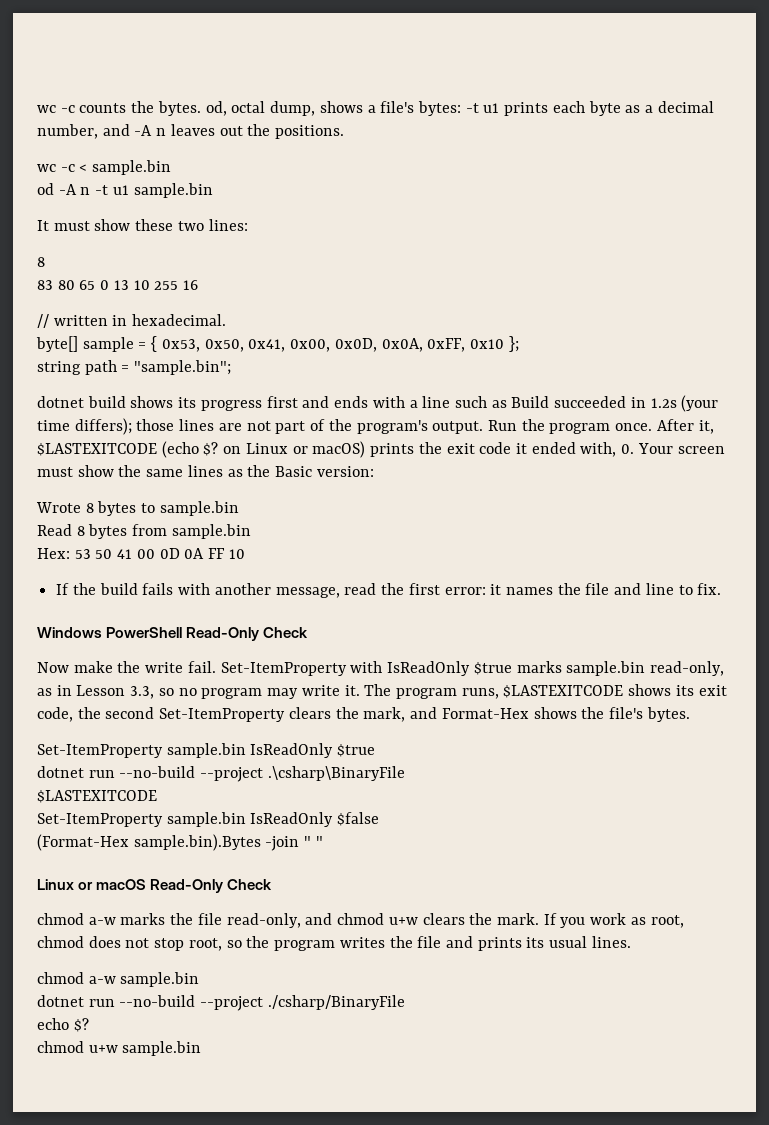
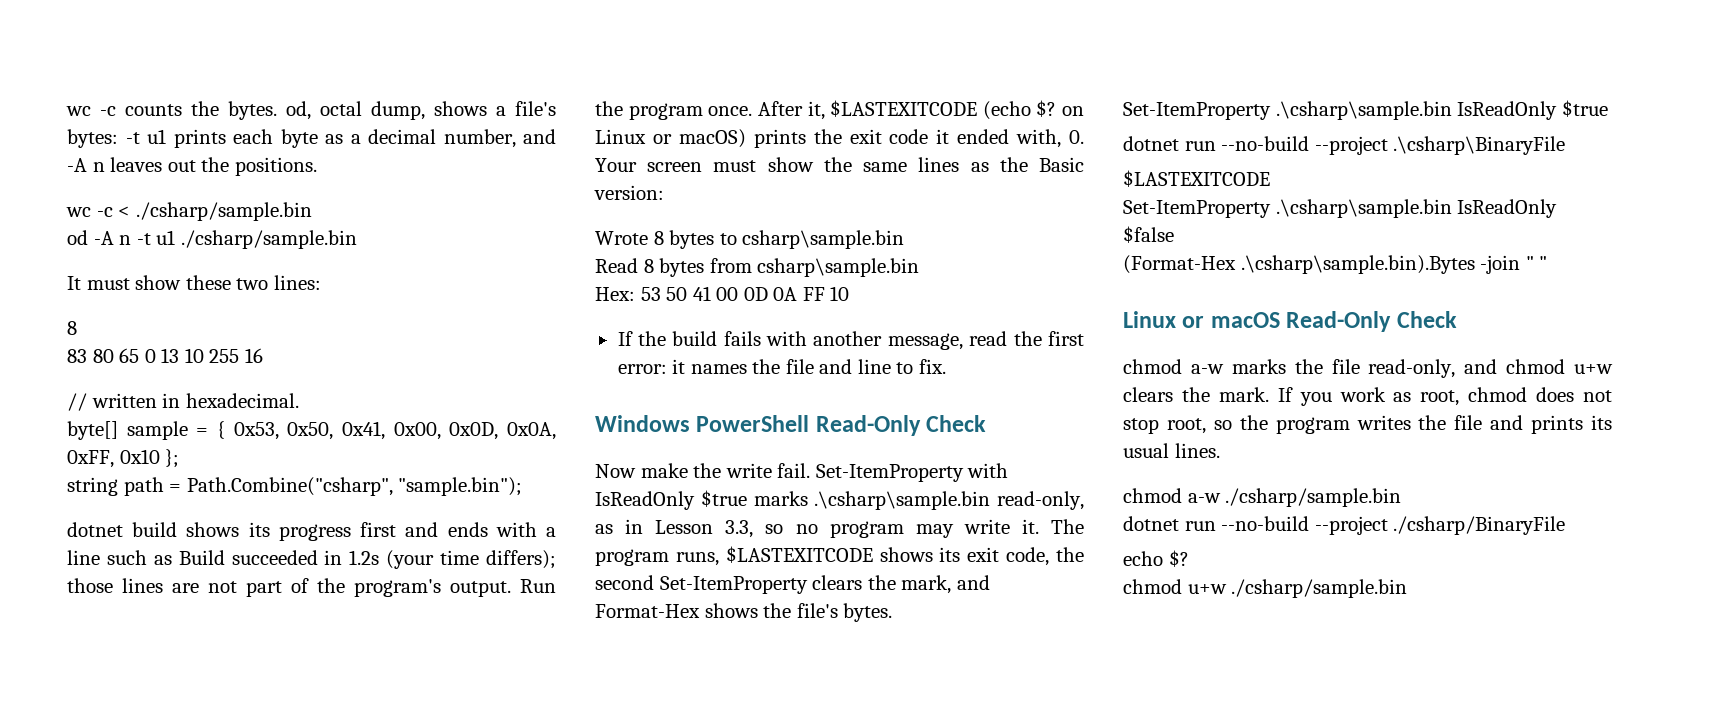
[92,160,172,175] sample.bin -> [135,202,312,221] ./csharp/sample.bin
[133,183,213,198] sample.bin -> [180,230,357,249] ./csharp/sample.bin
[134,360,232,375] "sample.bin"; -> [186,477,523,496] Path.Combine("csharp", "sample.bin");
[159,501,239,516] sample.bin -> [742,230,905,249] csharp\sample.bin
[171,524,251,539] sample.bin -> [757,258,920,277] csharp\sample.bin
[566,661,646,676] sample.bin -> [814,491,991,510] .\csharp\sample.bin
[166,743,246,758] sample.bin -> [1275,101,1452,120] .\csharp\sample.bin
[166,812,246,827] sample.bin -> [1275,199,1452,218] .\csharp\sample.bin
[133,834,261,851] sample.bin).Bytes -> [1240,255,1475,274] .\csharp\sample.bin).Bytes
[120,972,200,987] sample.bin -> [1225,488,1402,507] ./csharp/sample.bin
[122,1041,202,1056] sample.bin -> [1231,579,1408,598] ./csharp/sample.bin

